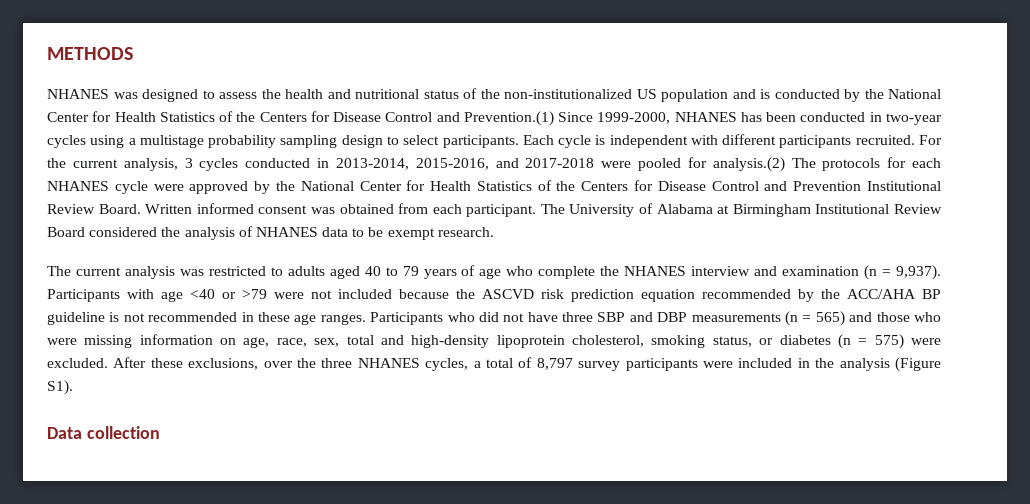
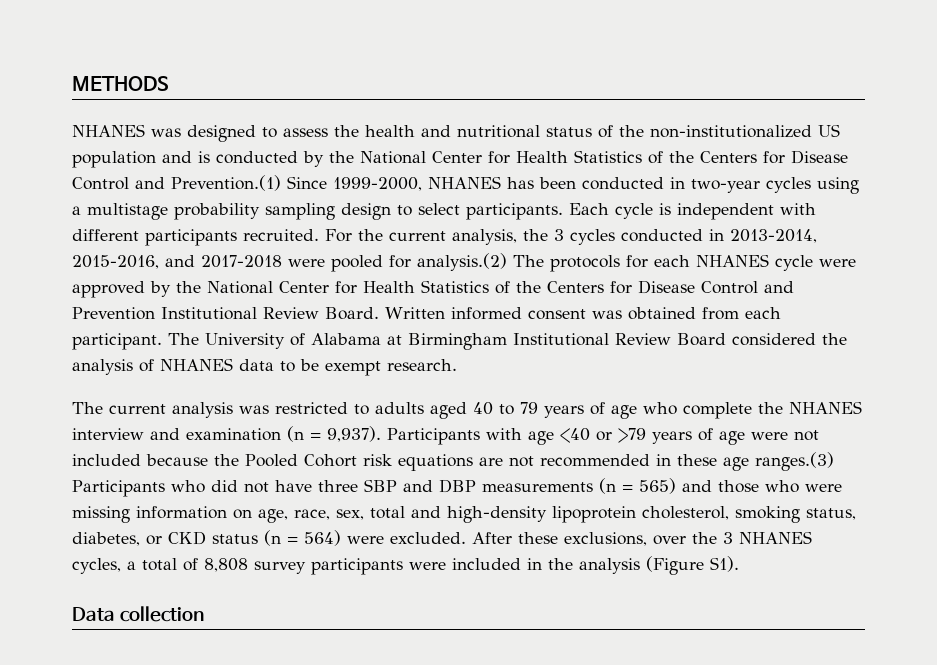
(178, 164) none -> [523,229,548,241] the
(267, 294) none -> [652,428,745,445] years of age
[482,289,941,302] [47,312,120,325] ASCVD risk prediction equation recommended by the ACC/AHA BP guideline is -> [245,454,503,471] Pooled Cohort risk equations are
[320,314,366,325] ranges. -> [755,452,834,471] ranges.(3)
[759,334,904,349] or diabetes (n = 575) -> [72,530,341,546] diabetes, or CKD status (n = 564)
[321,358,353,368] three -> [723,532,733,544] 3
[536,358,573,370] 8,797 -> [204,558,248,572] 8,808

